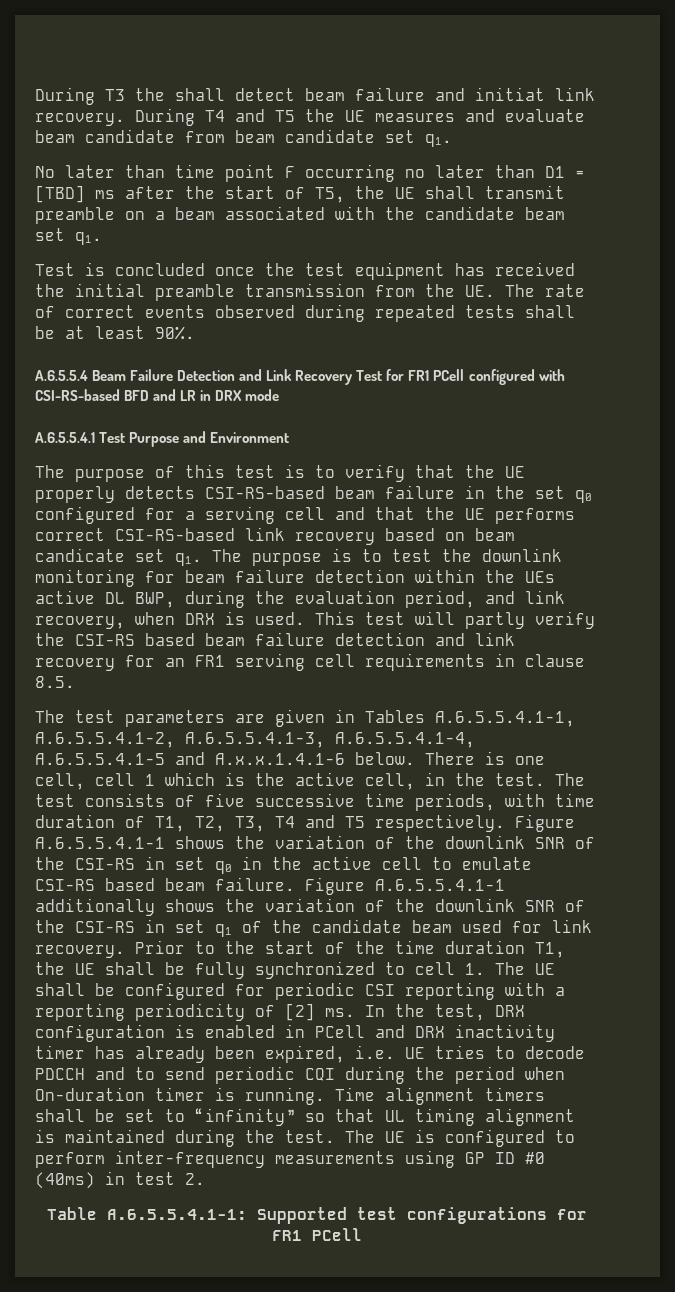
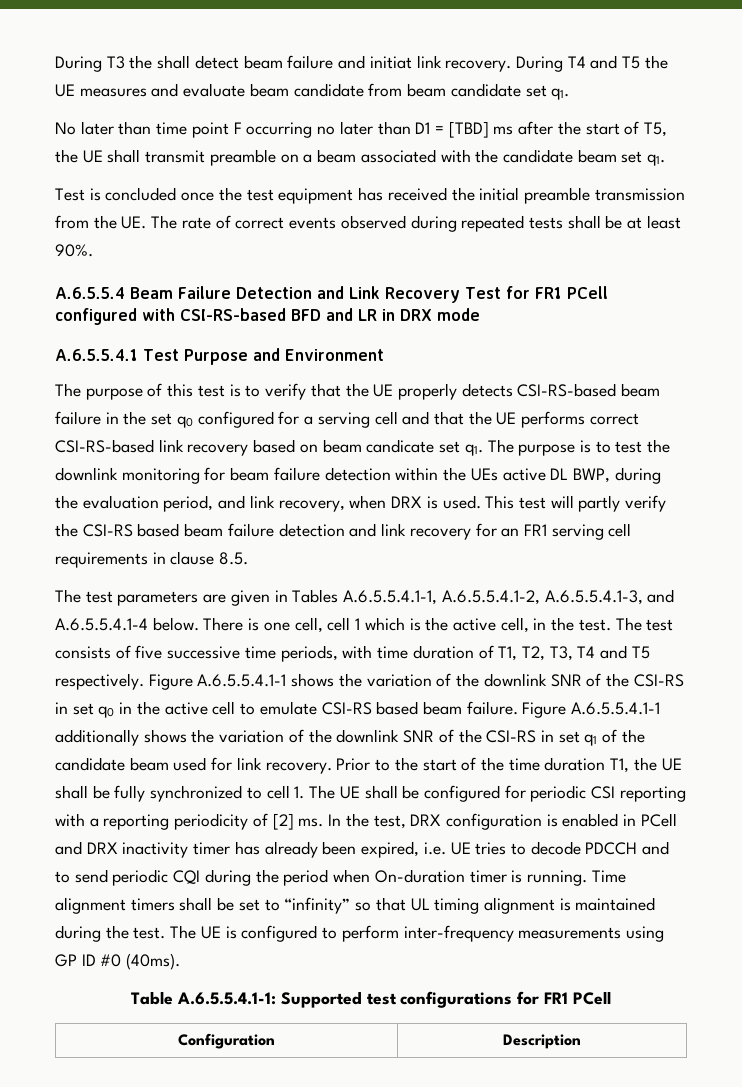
[335,732,475,748] [35,752,345,765] A.6.5.5.4.1-4, A.6.5.5.4.1-5 and A.x.x.1.4.1-6 -> [647,589,675,603] [55,618,148,631] and A.6.5.5.4.1-4
[35,1171,205,1189] (40ms) in test 2. -> [126,953,181,970] (40ms).
(362, 1234) none -> [178,1033,275,1049] [503,1034,581,1049] // Configuration | Description

